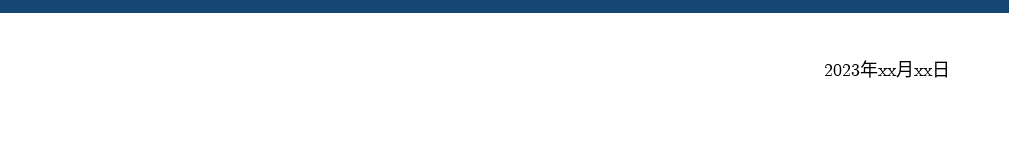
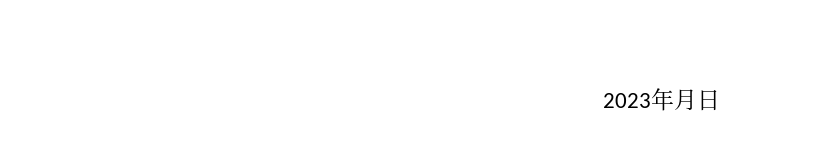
[878,61,933,78] xx月xx -> [674,89,697,110] 月

